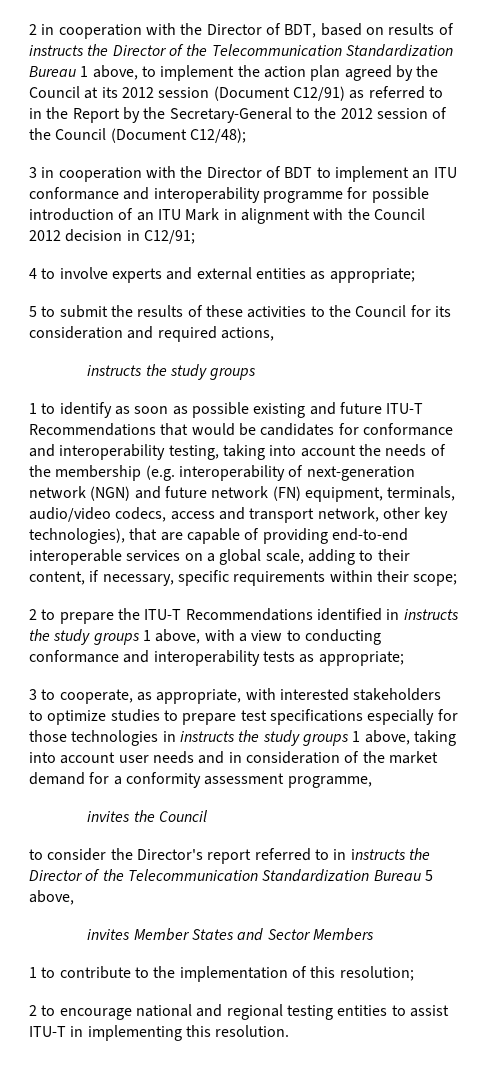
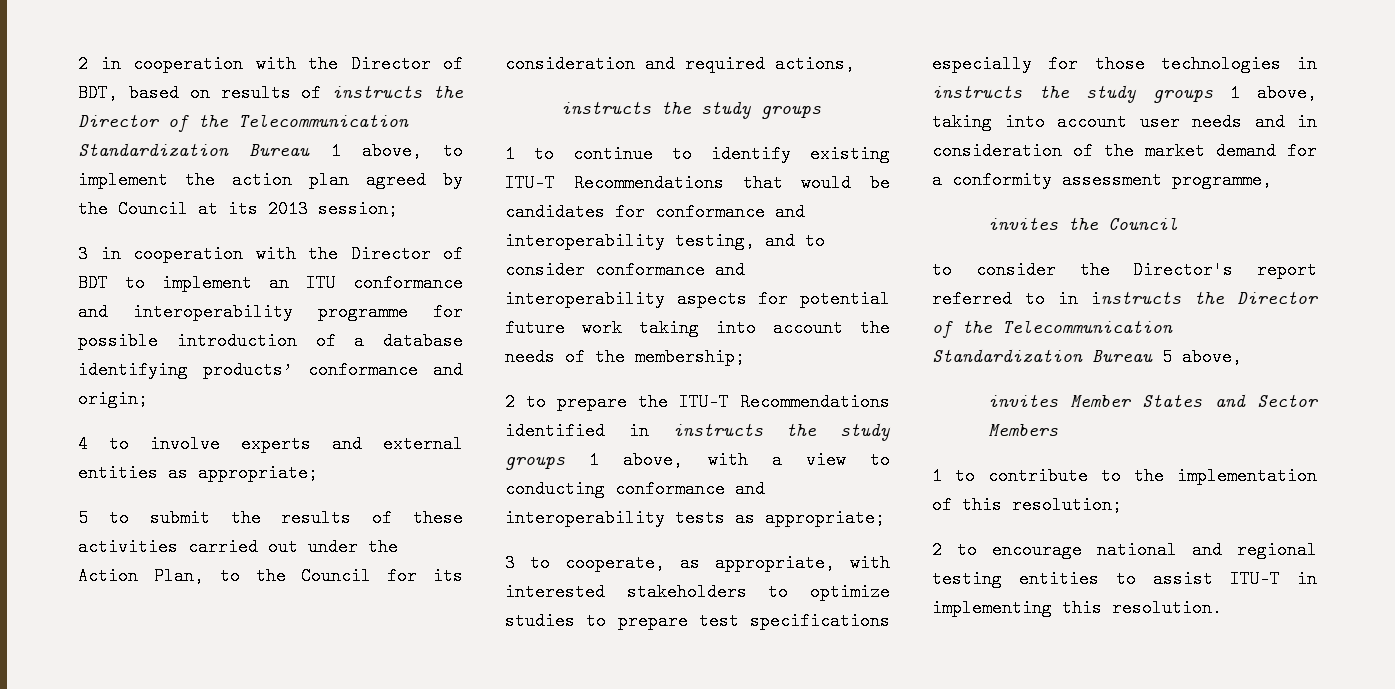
[121,86,443,101] [29,107,448,123] [29,128,246,143] 2012 session (Document C12/91) as referred to in the Report by the Secretary-General to the 2012 session of the Council (Document C12/48); -> [268,200,398,218] 2013 session;
[136,208,425,224] [29,229,195,244] an ITU Mark in alignment with the Council 2012 decision in C12/91; -> [354,332,463,350] [78,361,463,379] [78,390,148,408] a database identifying products’ conformance and origin;
(307, 312) none -> [188,538,398,556] [78,567,204,585] carried out under the Action Plan,
[59,402,382,418] identify as soon as possible existing and future -> [573,145,890,163] continue to identify existing
(219, 452) none -> [765,232,825,250] [505,261,745,279] [505,290,890,308] [505,319,622,337] and to consider conformance and interoperability aspects for potential future work
[55,465,415,481] [29,486,456,502] [29,507,449,523] [29,528,408,544] [29,549,410,565] [29,570,458,586] membership (e.g. interoperability of next-generation network (NGN) and future network (FN) equipment, terminals, audio/video codecs, access and transport network, other key technologies), that are capable of providing end-to-end interoperable services on a global scale, adding to their content, if necessary, specific requirements within their scope; -> [635,348,745,366] membership;

